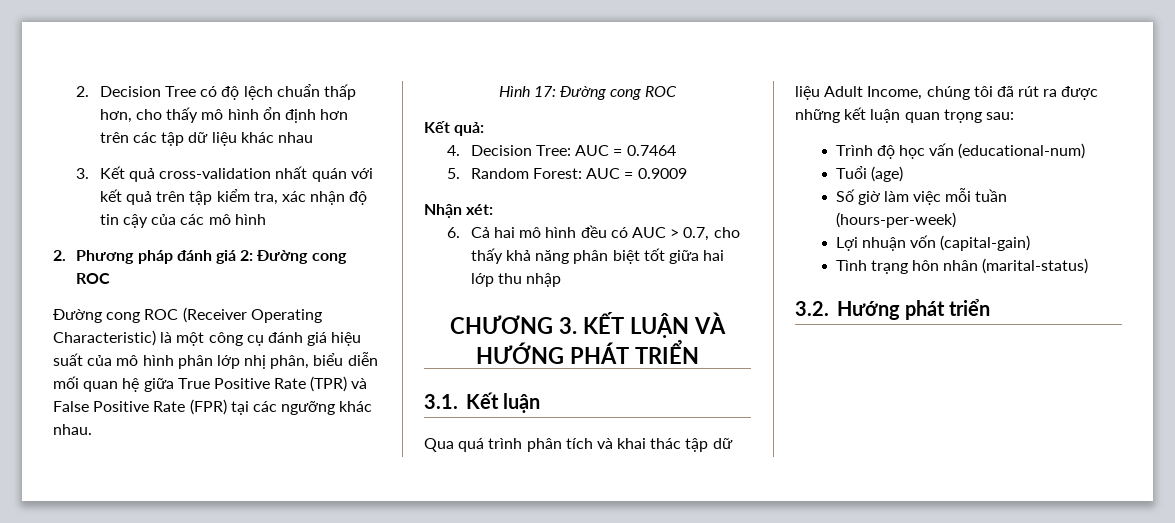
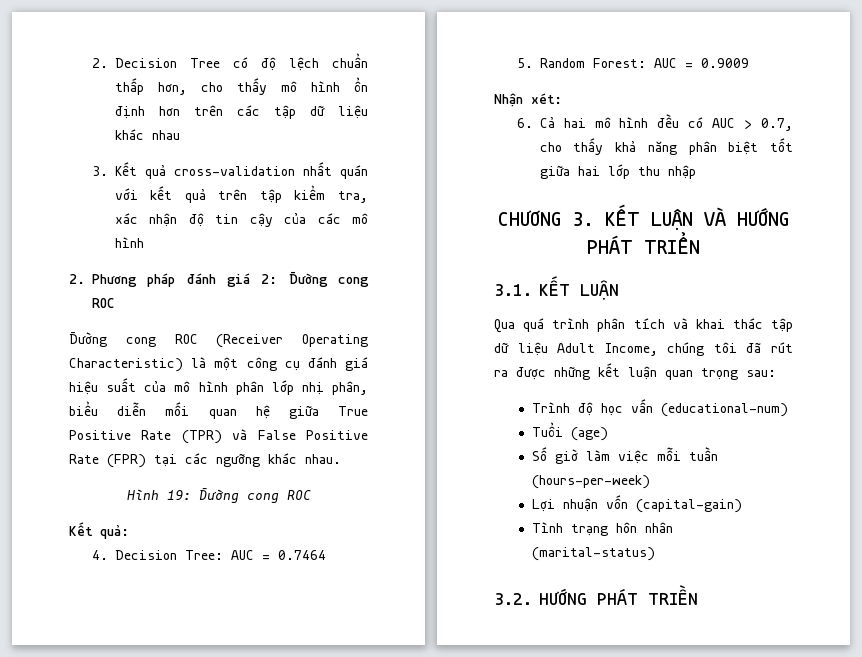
[533,86,556,97] 17: -> [166,490,191,500] 19:
[465,392,541,413] Kết luận -> [539,276,619,300] KẾT LUẬN
[836,299,991,320] Hướng phát triển -> [539,585,698,605] HƯỚNG PHÁT TRIỀN

